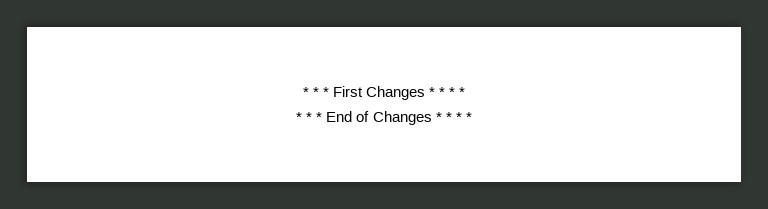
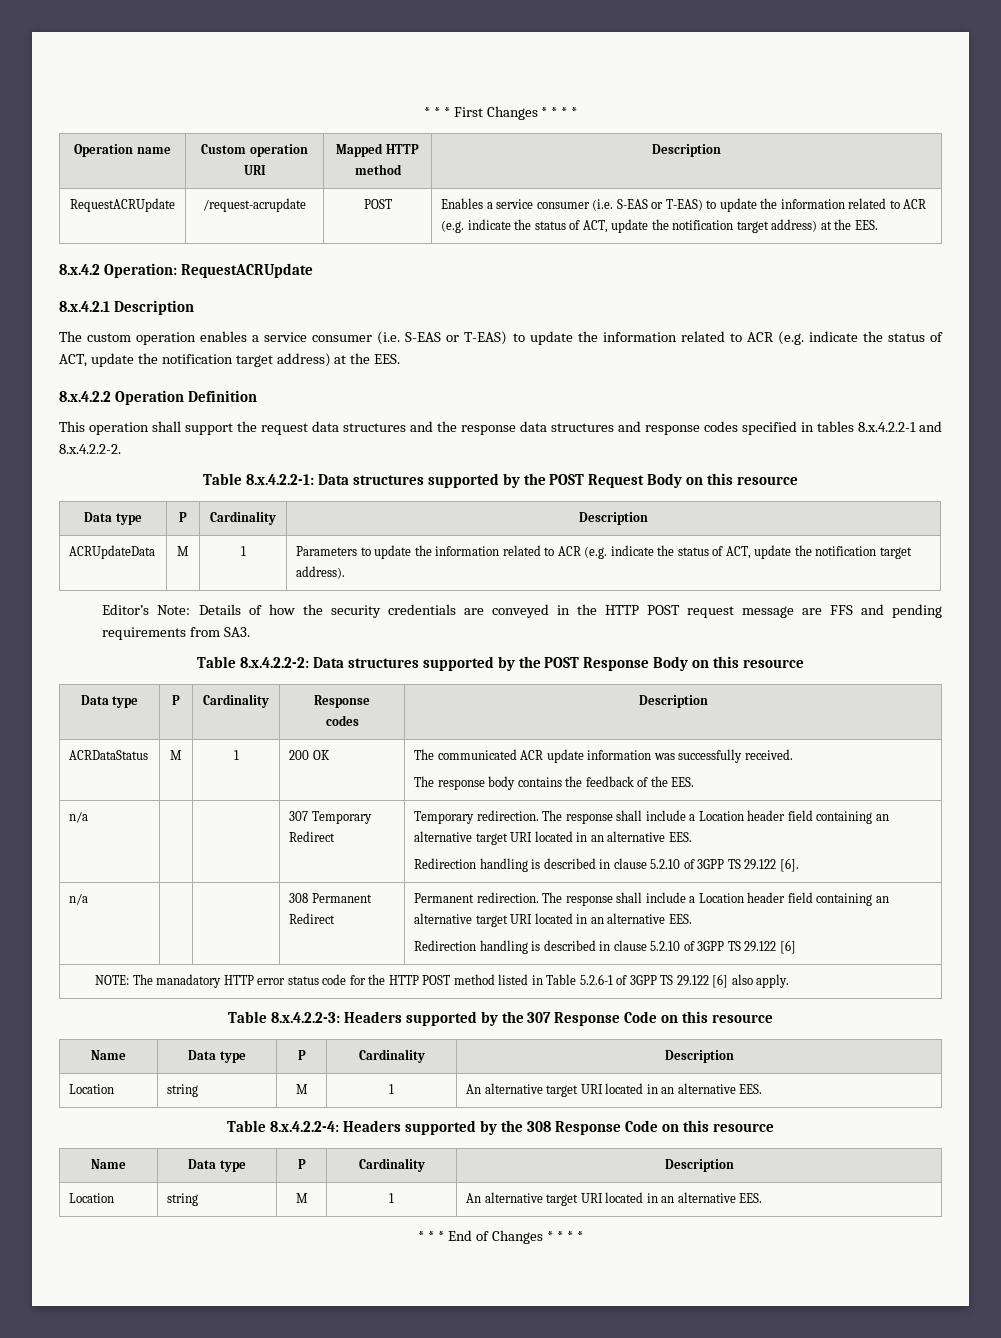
(466, 92) none -> [74,144,171,157] [201,144,308,157] [243,165,266,175] [336,143,419,157] [354,164,402,175] [652,144,721,157] [70,198,175,212] [203,198,306,212] [363,199,392,209] [441,198,927,212] [441,219,878,233] [59,263,313,278] [59,300,194,315] [59,331,943,345] [59,353,401,367] [59,390,257,405] [59,421,942,435] [59,444,121,454] [203,473,798,488] [84,512,142,525] [179,512,187,522] [210,511,276,525] [579,512,648,525] [69,545,156,559] [177,546,189,556] [240,546,246,556] [296,545,912,559] [296,566,346,579] [102,604,942,618] [102,627,251,640] [197,656,804,671] [80,695,139,708] [172,695,180,705] [203,694,269,708] [314,695,370,708] [325,715,359,726] [638,695,708,708] [69,750,149,760] [170,750,182,760] [233,750,239,760] [289,750,330,760] [414,749,793,763] [414,776,695,790] [69,811,89,823] [289,811,372,824] [289,831,336,842] [414,810,889,824] [414,831,692,845] [414,858,799,872] [69,893,89,905] [289,893,372,903] [289,913,336,924] [414,892,889,906] [414,913,692,927] [414,940,796,954] [95,974,790,988] [227,1011,774,1026] [91,1050,126,1060] [188,1050,246,1063] [297,1050,306,1060] [358,1049,425,1063] [664,1050,734,1063] [69,1084,115,1094] [167,1084,199,1097] [295,1084,308,1094] [389,1084,394,1094] [466,1083,763,1097] [227,1120,774,1135] [91,1159,126,1169] [188,1159,246,1172] [297,1159,306,1169] [358,1158,425,1172] [664,1159,734,1172] [69,1193,115,1203] [167,1193,199,1206] [295,1193,308,1203] [389,1193,394,1203] [466,1192,763,1206] // Operation name | Custom operation URI | Mapped HTTP method | Description // RequestACRUpdate | /request-acrupdate | POST | Enables a service consumer (i.e. S-EAS or T-EAS) to update the information related to ACR (e.g. indicate the status of ACT, update the notification target address) at the EES. // 8.x.4.2 Operation: RequestACRUpdate // 8.x.4.2.1 Description // The custom operation enables a service consumer (i.e. S-EAS or T-EAS) to update the information related to ACR (e.g. indicate the status of ACT, update the notification target address) at the EES. // 8.x.4.2.2 Operation Definition // This operation shall support the request data structures and the response data structures and response codes specified in tables 8.x.4.2.2-1 and 8.x.4.2.2-2. // Table 8.x.4.2.2-1: Data structures supported by the POST Request Body on this resource // Data type | P | Cardinality | Description // ACRUpdateData | M | 1 | Parameters to update the information related to ACR (e.g. indicate the status of ACT, update the notification target address). // Editor’s Note: Details of how the security credentials are conveyed in the HTTP POST request message are FFS and pending requirements from SA3. // Table 8.x.4.2.2-2: Data structures supported by the POST Response Body on this resource // Data type | P | Cardinality | Response // codes | Description // ACRDataStatus | M | 1 | 200 OK | The communicated ACR update information was successfully received. // The response body contains the feedback of the EES. // n/a | | | 307 Temporary Redirect | Temporary redirection. The response shall include a Location header field containing an alternative target URI located in an alternative EES. // Redirection handling is described in clause 5.2.10 of 3GPP TS 29.122 [6]. // n/a | | | 308 Permanent Redirect | Permanent redirection. The response shall include a Location header field containing an alternative target URI located in an alternative EES. // Redirection handling is described in clause 5.2.10 of 3GPP TS 29.122 [6] // NOTE: The manadatory HTTP error status code for the HTTP POST method listed in Table 5.2.6-1 of 3GPP TS 29.122 [6] also apply. // Table 8.x.4.2.2-3: Headers supported by the 307 Response Code on this resource // Name | Data type | P | Cardinality | Description // Location | string | M | 1 | An alternative target URI located in an alternative EES. // Table 8.x.4.2.2-4: Headers supported by the 308 Response Code on this resource // Name | Data type | P | Cardinality | Description // Location | string | M | 1 | An alternative target URI located in an alternative EES.

